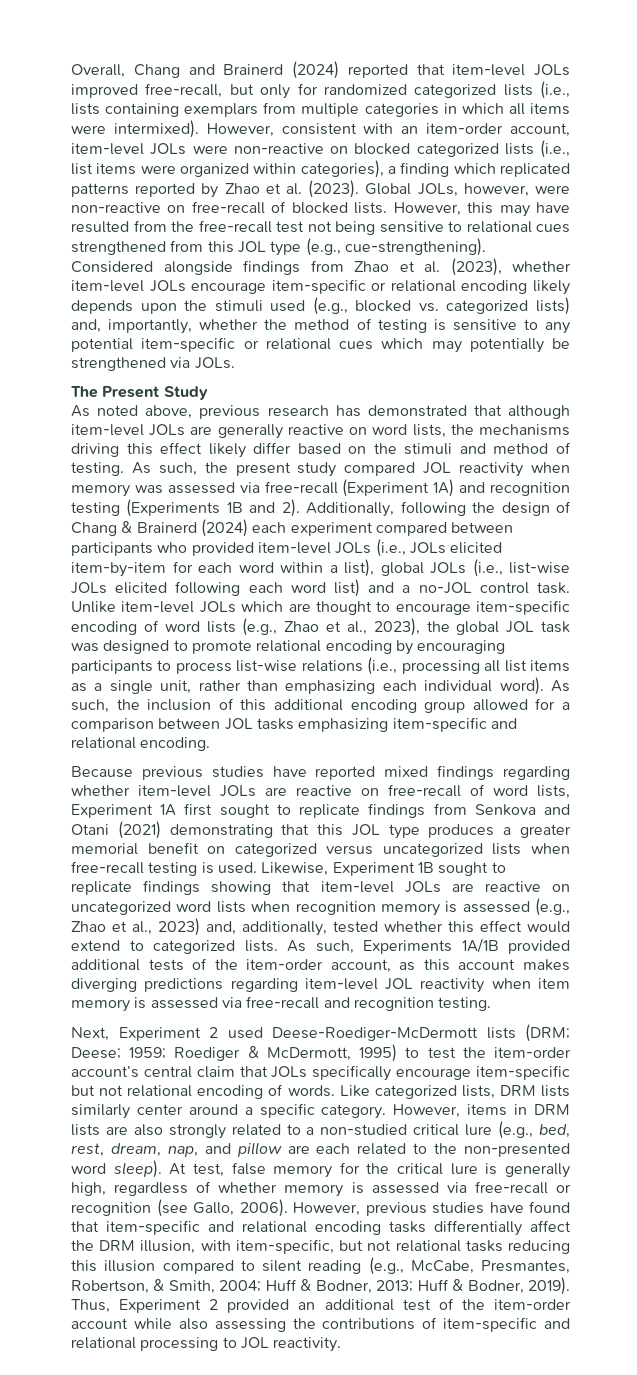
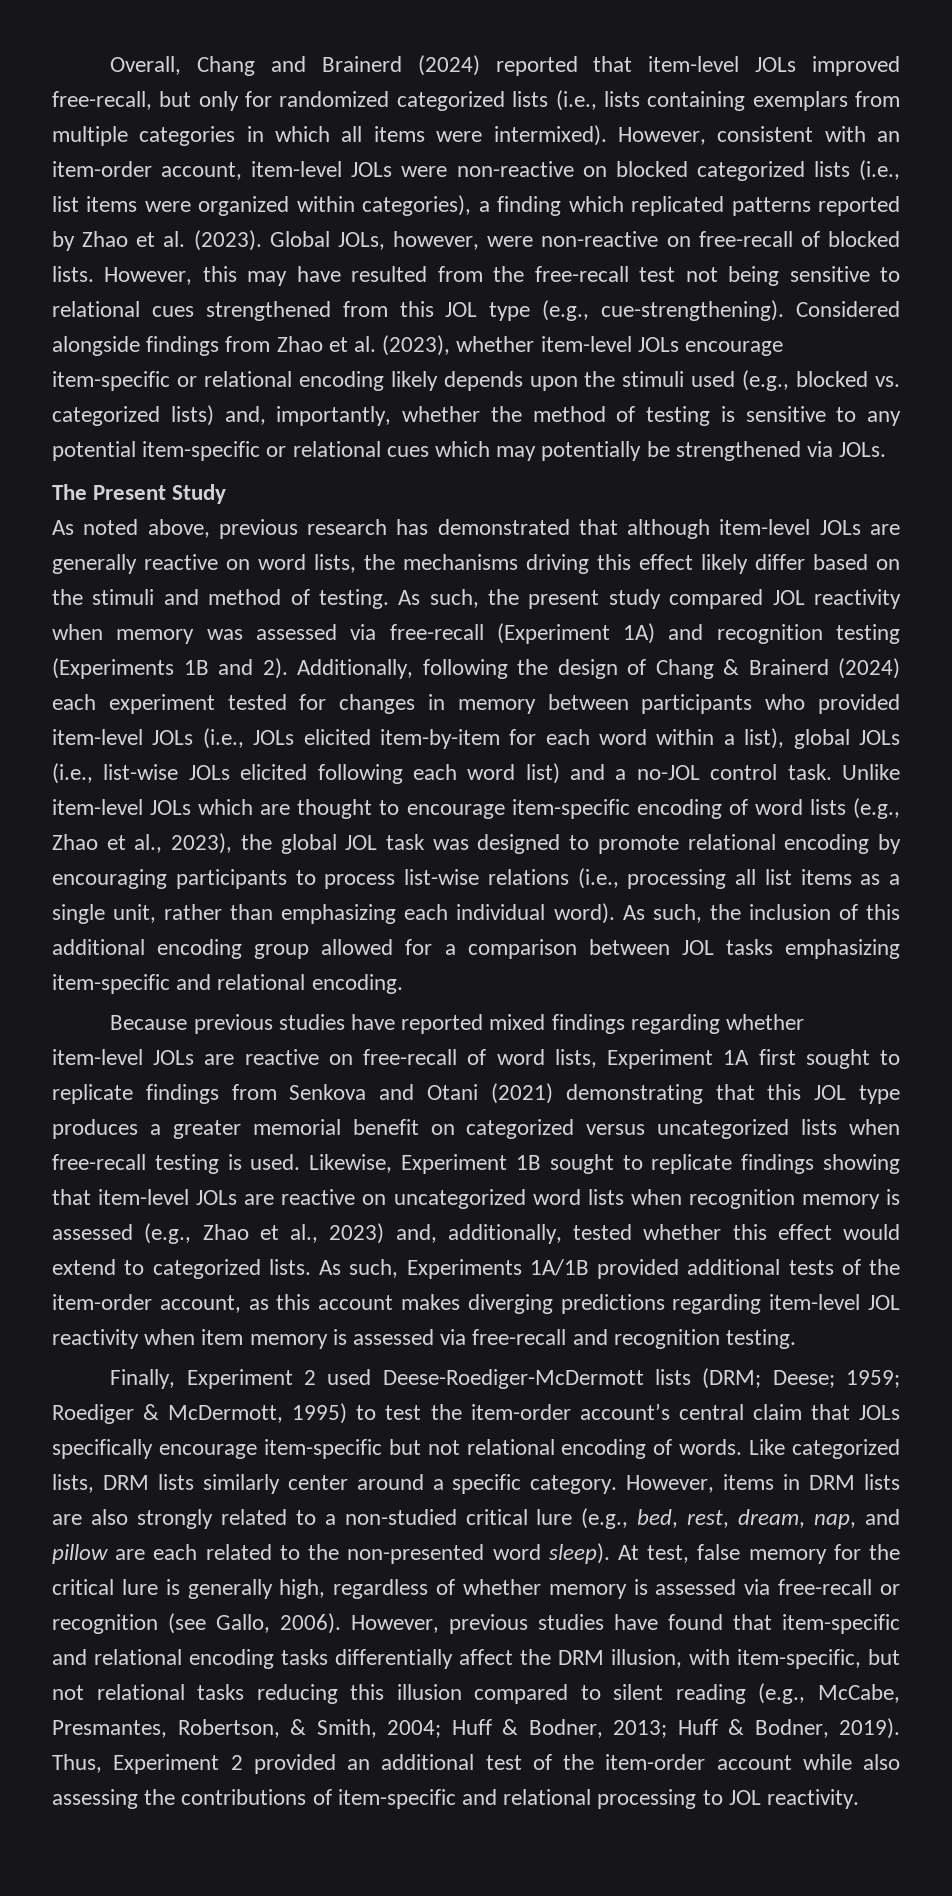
[375,522,447,536] compared -> [227,694,536,714] tested for changes in memory
[71,1027,109,1041] Next, -> [110,1369,176,1389] Finally,

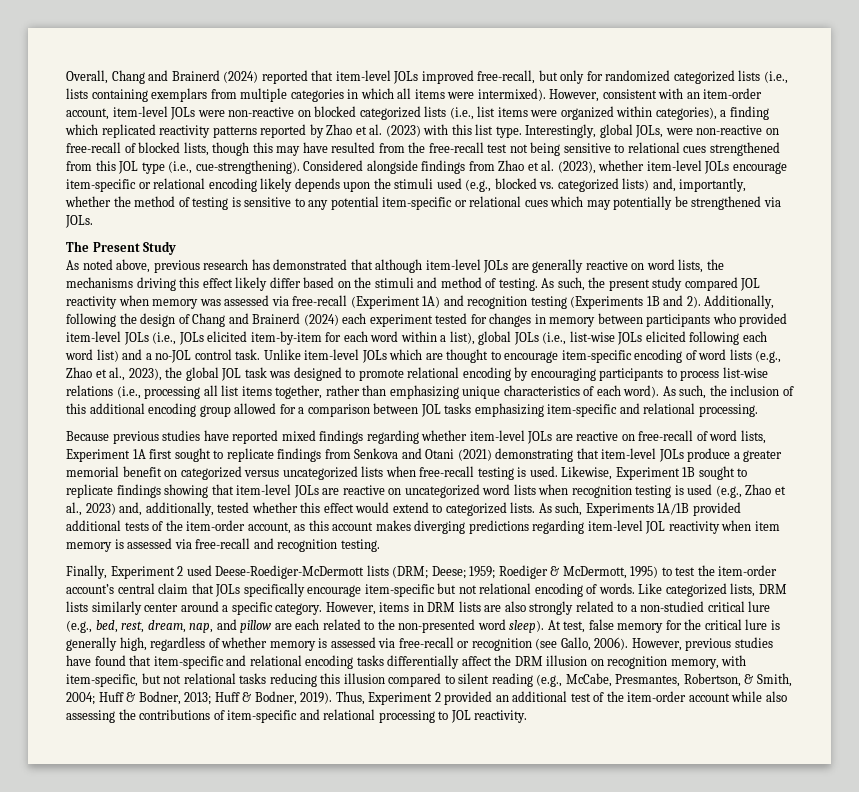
(725, 206) none -> [159,125,211,138] reactivity
[193,230,480,251] (2023). Global JOLs, however, -> [385,124,664,138] (2023) with this list type. Interestingly, global JOLs,
[52,266,193,285] lists. However, -> [183,142,250,156] lists, though
[542,300,590,321] (e.g., -> [168,161,193,174] (i.e.,
[723,659,739,675] & -> [228,313,249,324] and
[860,874,900,885] [52,904,546,924] as a single unit, rather than emphasizing each individual -> [275,385,621,399] together, rather than emphasizing unique characteristics of each
[311,974,403,994] encoding. -> [698,404,758,417] processing.
[767,1084,900,1104] [52,1119,138,1139] this JOL type produces -> [601,448,731,462] item-level JOLs produce
[801,1189,901,1209] [52,1224,133,1240] memory is assessed -> [635,484,713,498] testing is used
[611,1649,682,1668] illusion, -> [546,655,719,669] illusion on recognition memory,

